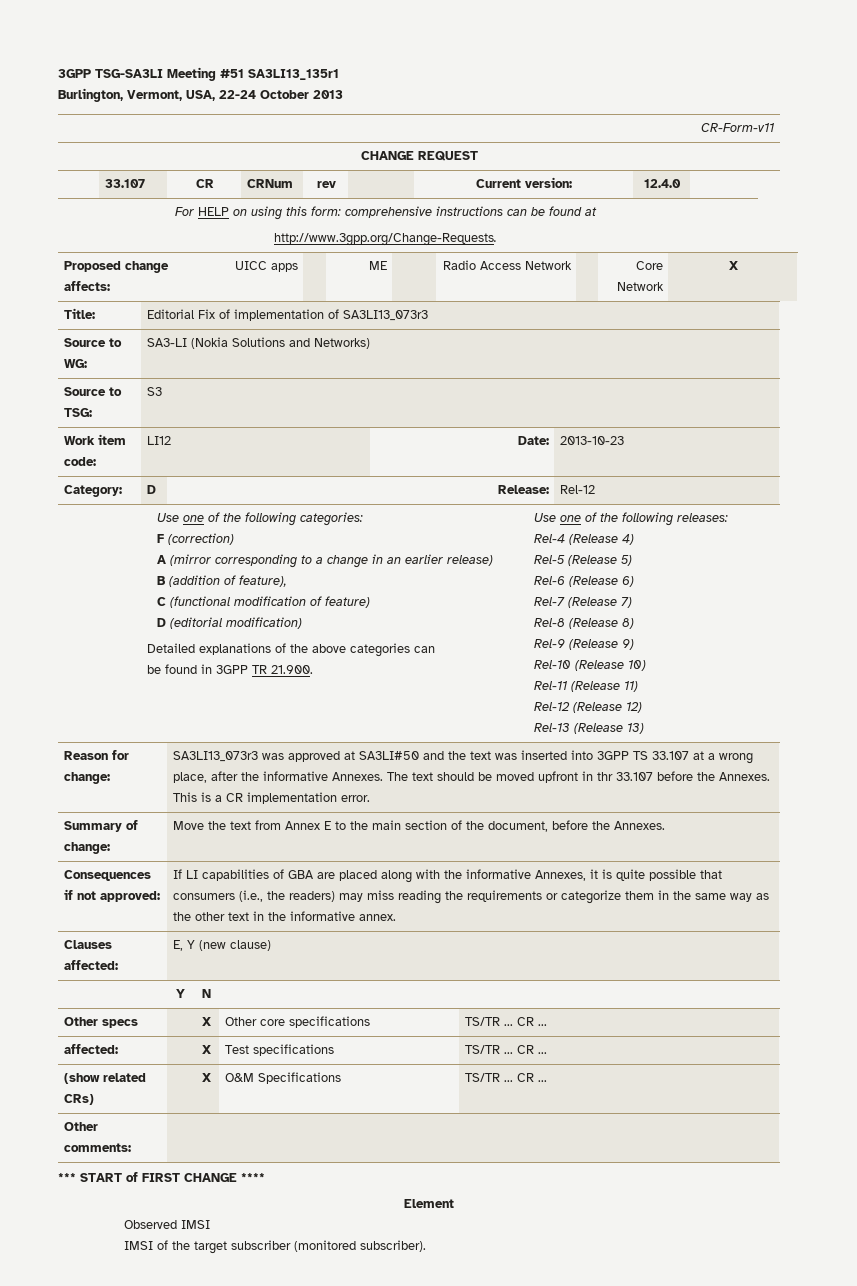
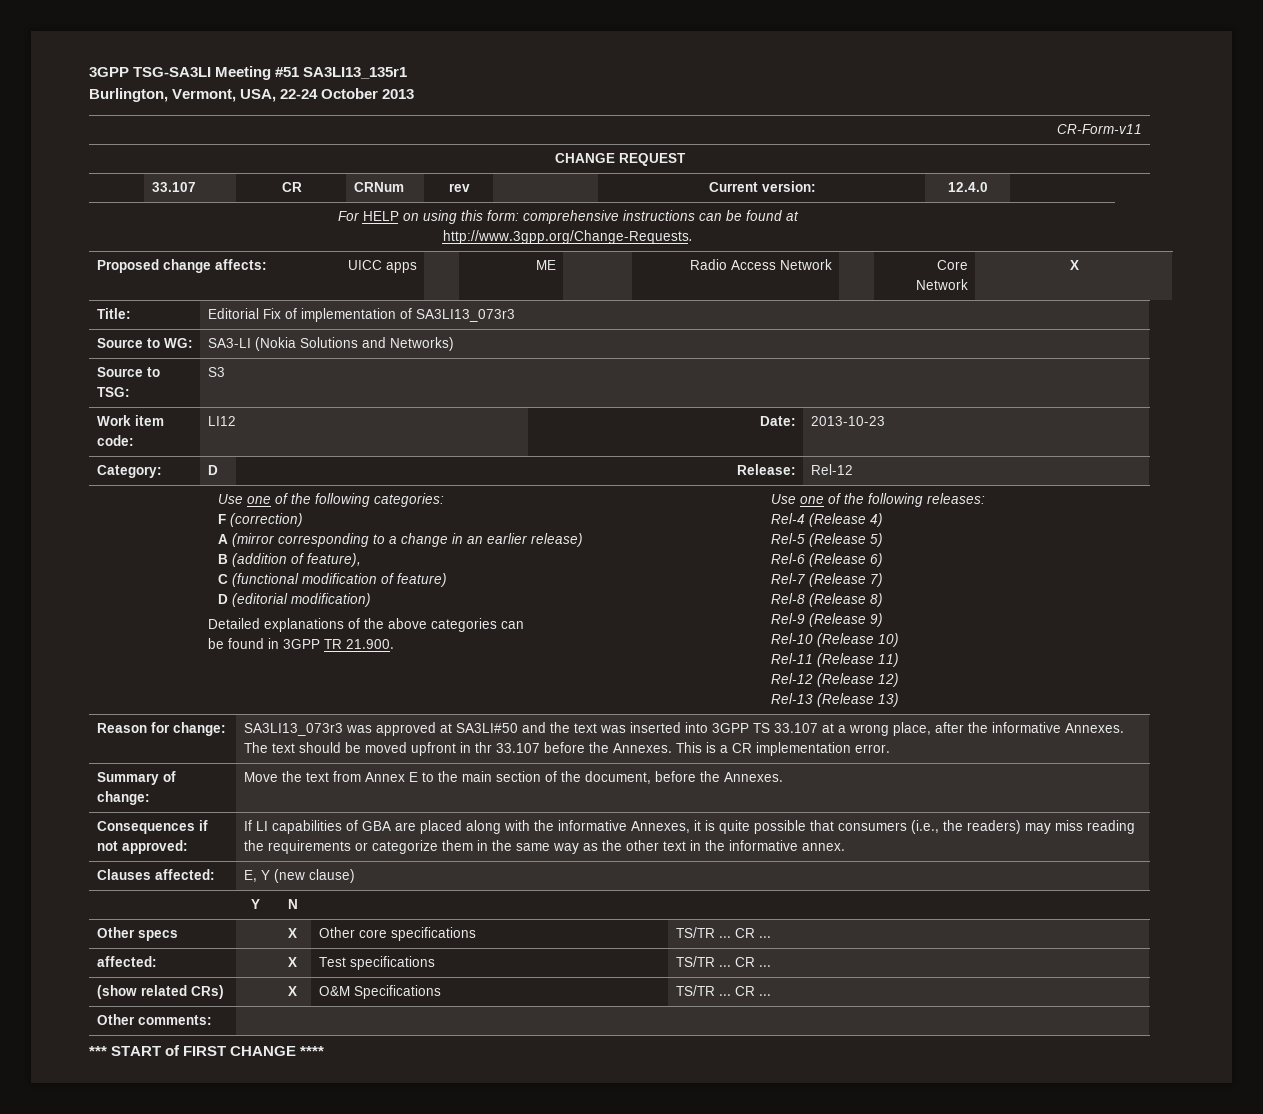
[403,1199,454,1208] [124,1220,211,1229] [124,1240,427,1254] // Element // Observed IMSI // IMSI of the target subscriber (monitored subscriber). -> (325, 1051) none

